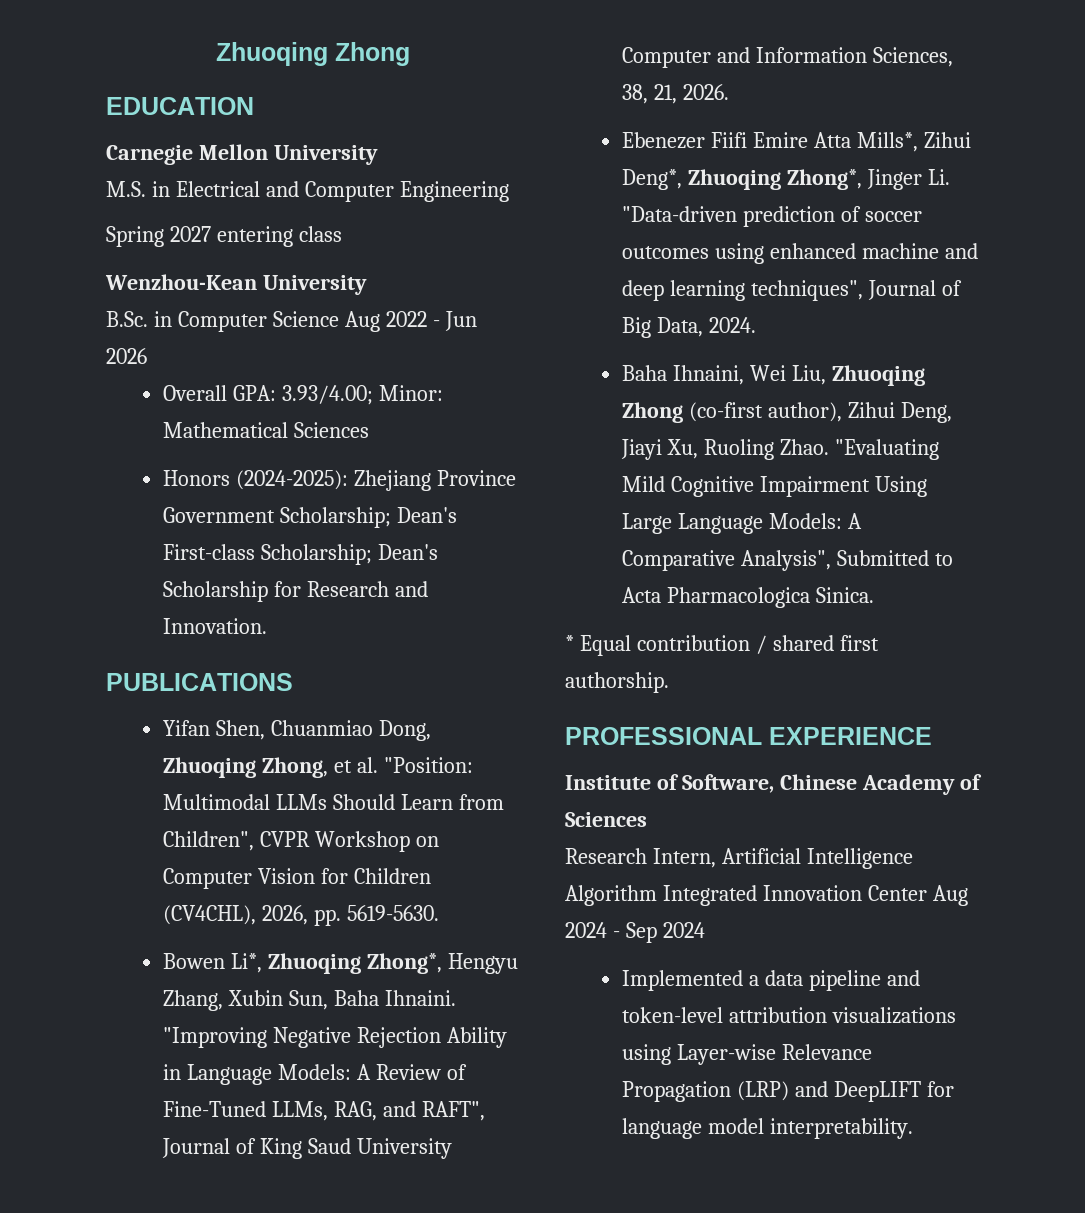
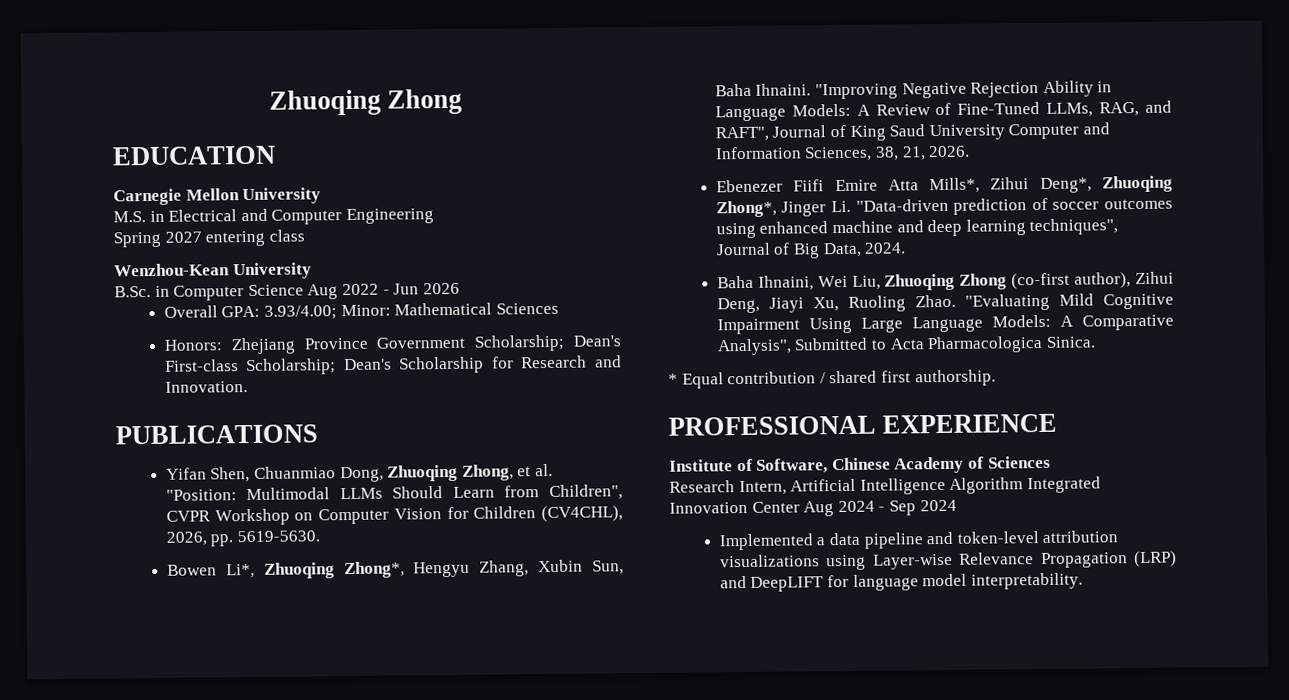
[162,470,348,490] Honors (2024-2025): -> [163,339,222,351] Honors:

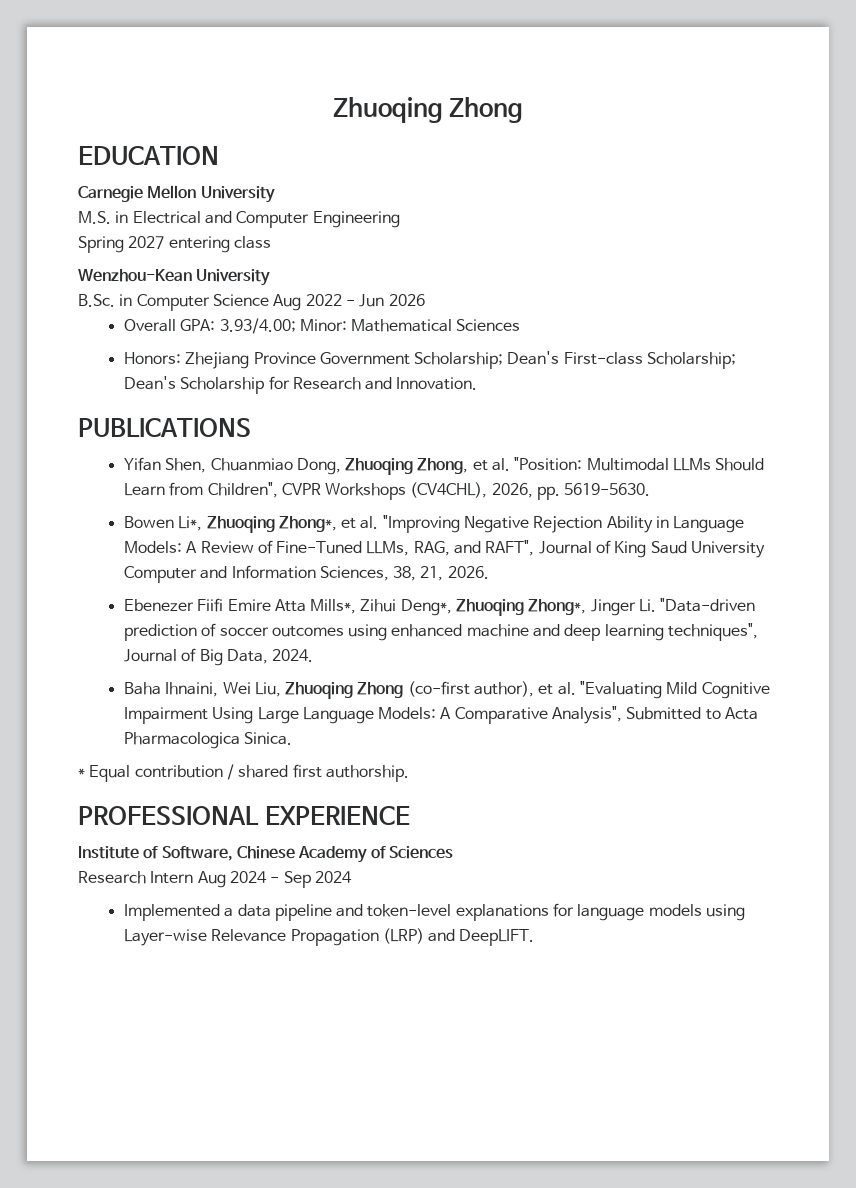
[214,506,537,526] Workshop on Computer Vision for Children -> [325,483,407,500] Workshops
[413,559,624,578] [714,83,812,97] Hengyu Zhang, Xubin Sun, Baha Ihnaini. -> [341,516,379,529] et al.
[1135,271,1174,285] [716,294,956,314] Zihui Deng, Jiayi Xu, Ruoling Zhao. -> [538,682,576,695] et al.
[738,476,1101,496] [669,501,800,514] Intern, Artificial Intelligence Algorithm Integrated Innovation Center -> [150,871,194,884] Intern
[1042,530,1119,543] [719,554,820,568] attribution visualizations -> [455,903,702,921] explanations for language models
[750,572,1083,592] DeepLIFT for language model interpretability. -> [459,929,535,946] DeepLIFT.

